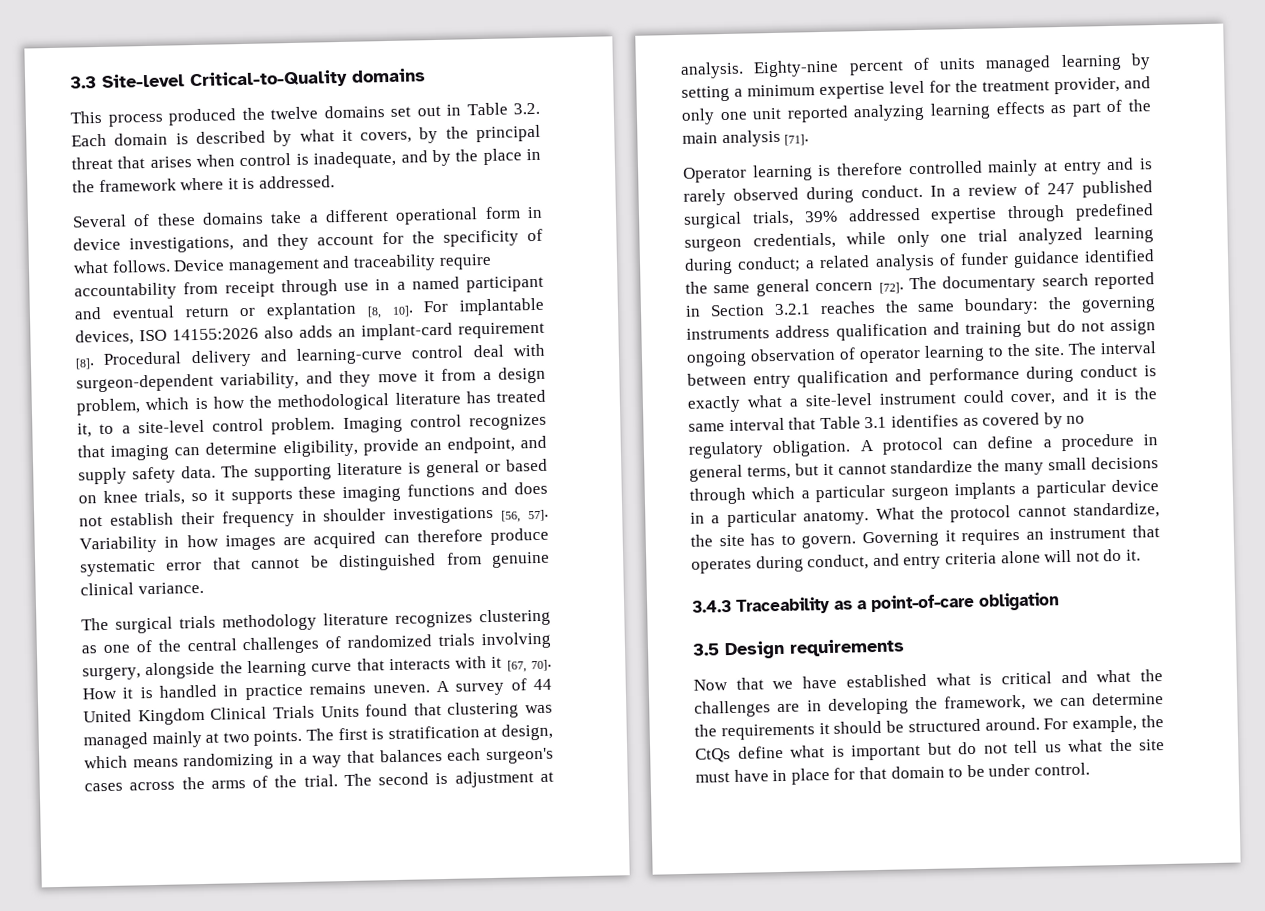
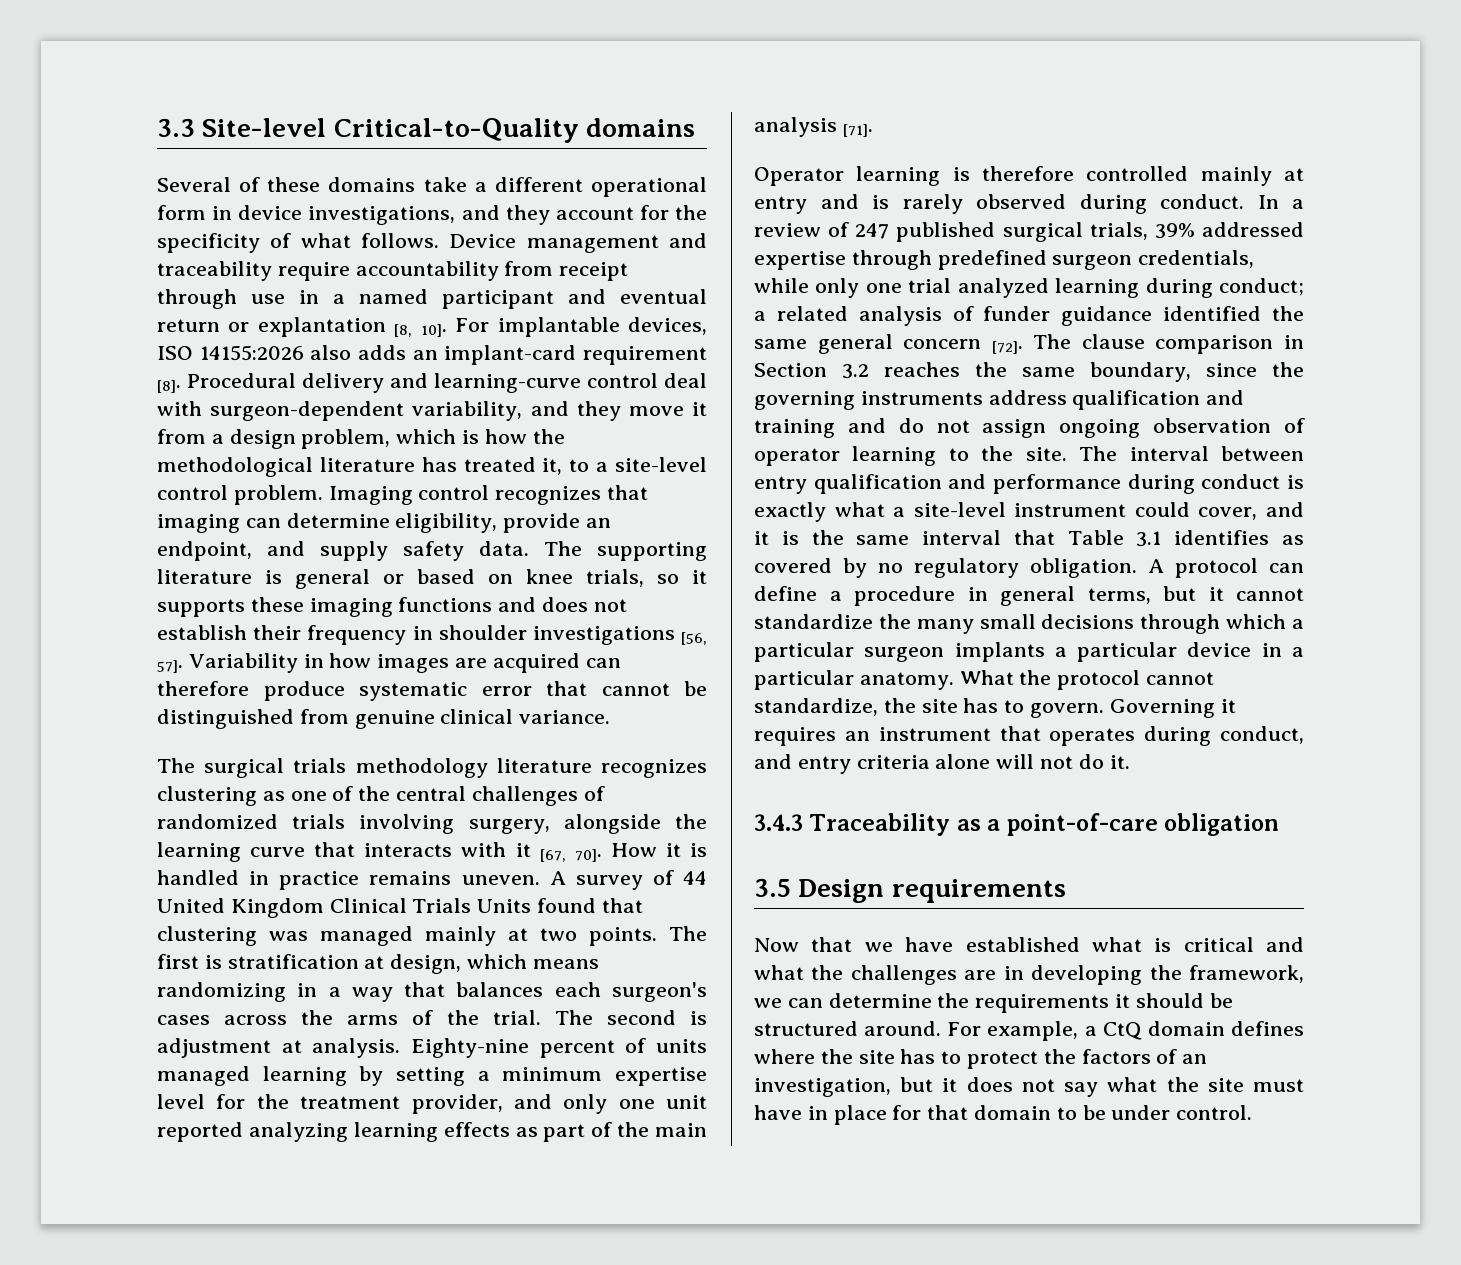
[70,102,540,127] [71,124,541,147] [71,148,541,170] [72,175,335,193] // This process produced the twelve domains set out in Table 3.2. Each domain is described by what it covers, by the principal threat that arises when control is inadequate, and by the place in the framework where it is addressed. -> (695, 127) none
[942,272,1155,293] documentary search reported -> [1081,334,1274,354] clause comparison
[773,303,811,316] 3.2.1 -> [842,364,869,379] 3.2
[964,297,1040,316] boundary: -> [1090,362,1257,382] boundary, since
[1027,320,1052,333] but -> [847,418,886,433] and
[1141,715,1164,728] [695,740,1062,763] the CtQs define what is important but do not tell us -> [1084,1021,1304,1040] [754,1049,1208,1069] [754,1077,1099,1097] a CtQ domain defines where the site has to protect the factors of an investigation, but it does not say

